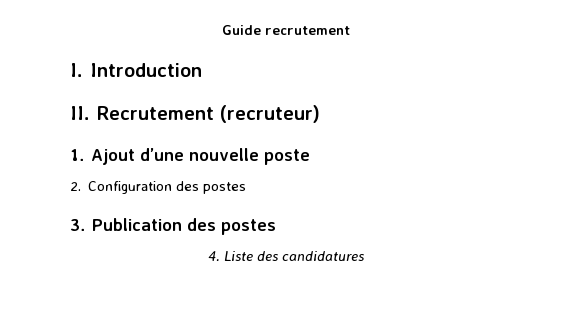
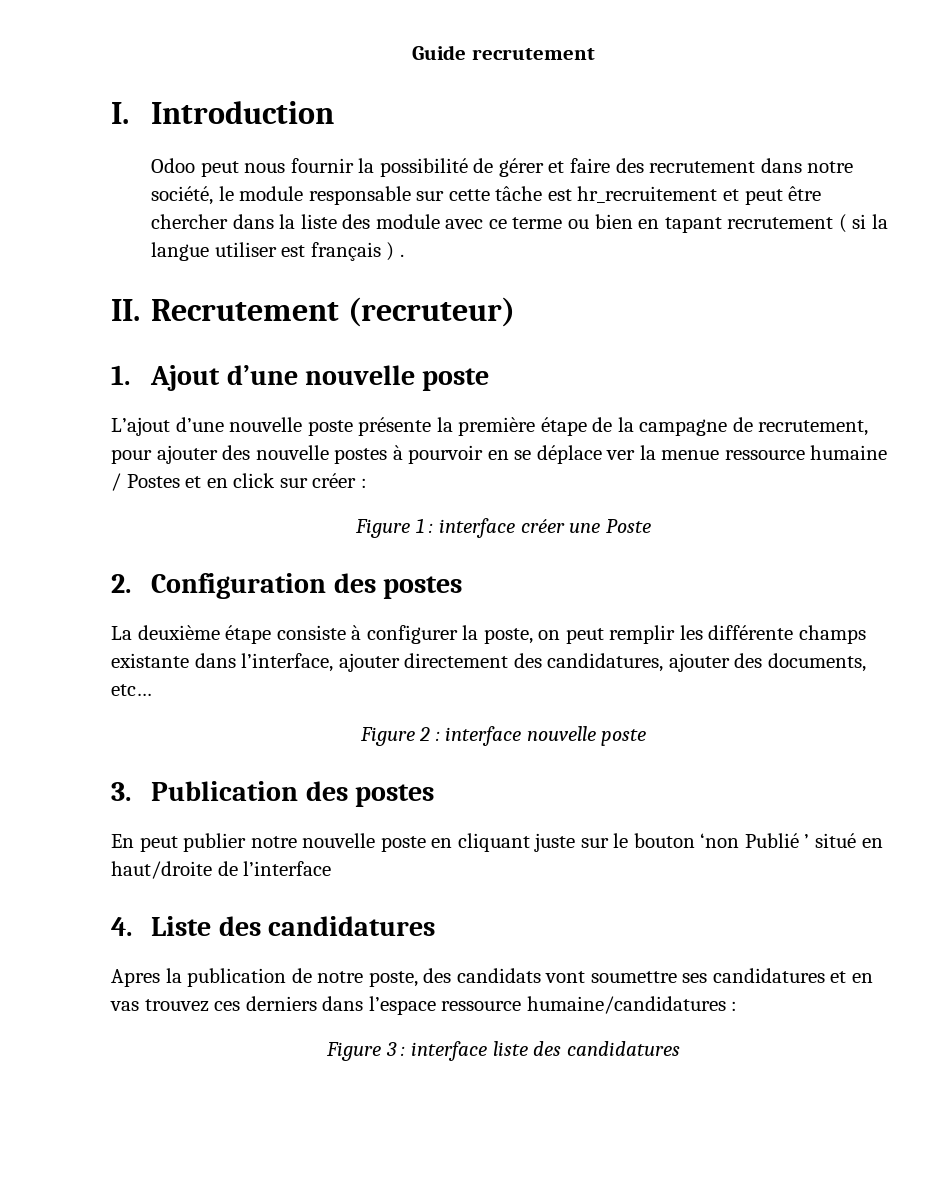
(203, 70) none -> [151,158,854,177] [151,186,822,205] [151,214,888,233] [151,242,404,261] // Odoo peut nous fournir la possibilité de gérer et faire des recrutement dans notre société, le module responsable sur cette tâche est hr_recruitement et peut être chercher dans la liste des module avec ce terme ou bien en tapant recrutement ( si la langue utiliser est français ) .
[70,181,247,194] [70,218,277,235] [207,251,253,262] 2. Configuration des postes // 3. Publication des postes // 4. Liste -> [111,417,869,436] [111,445,888,464] [111,473,367,491] [355,518,651,538] [111,573,463,599] [111,625,866,644] [111,653,866,672] [111,684,152,696] [359,726,647,746] [111,781,435,807] [111,833,883,852] [111,861,332,879] [111,916,436,936] [111,968,873,987] [110,996,738,1015] [326,1041,528,1061] L’ajout d’une nouvelle poste présente la première étape de la campagne de recrutement, pour ajouter des nouvelle postes à pourvoir en se déplace ver la menue ressource humaine / Postes et en click sur créer : // Figure 1 : interface créer une Poste // 2. Configuration des postes // La deuxième étape consiste à configurer la poste, on peut remplir les différente champs existante dans l’interface, ajouter directement des candidatures, ajouter des documents, etc… // Figure 2 : interface nouvelle poste // 3. Publication des postes // En peut publier notre nouvelle poste en cliquant juste sur le bouton ‘non Publié ’ situé en haut/droite de l’interface // 4. Liste des candidatures // Apres la publication de notre poste, des candidats vont soumettre ses candidatures et en vas trouvez ces derniers dans l’espace ressource humaine/candidatures : // Figure 3 : interface liste

